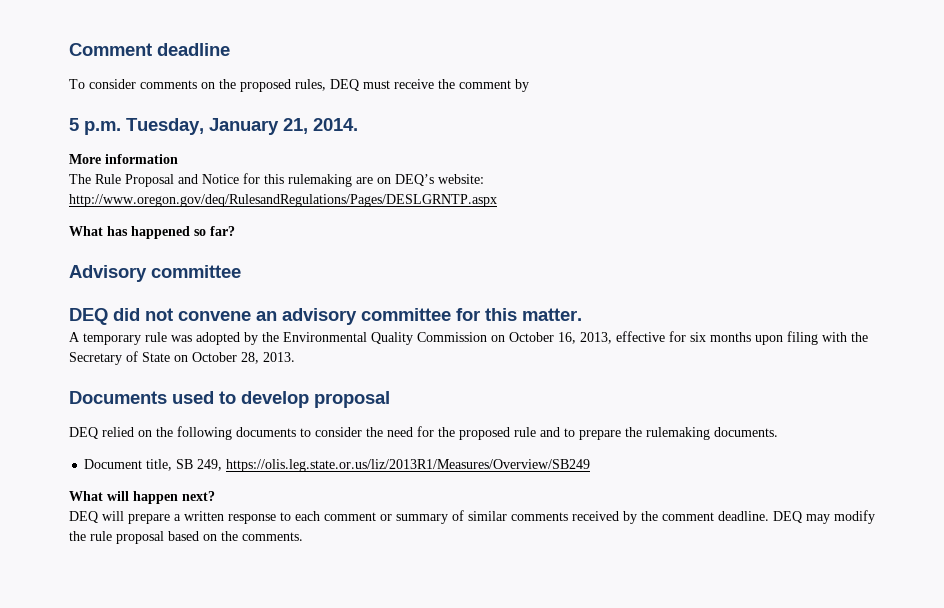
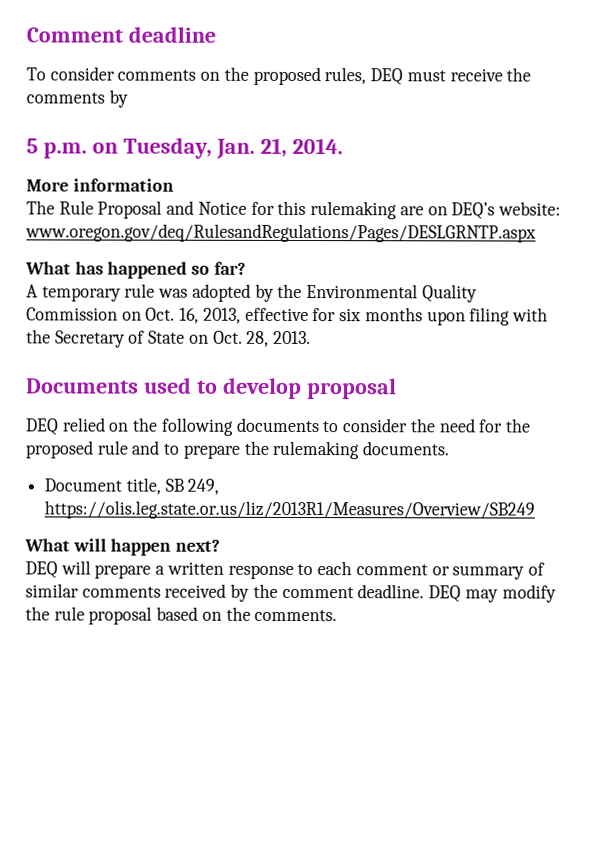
[459,80,511,89] comment -> [26,92,105,104] comments
[126,118,279,135] Tuesday, January -> [91,137,255,159] on Tuesday, Jan.
[69,194,497,207] http://www.oregon.gov/deq/RulesandRegulations/Pages/DESLGRNTP.aspx -> [25,223,536,243] www.oregon.gov/deq/RulesandRegulations/Pages/DESLGRNTP.aspx
[69,265,241,282] [69,308,582,325] // Advisory committee // DEQ did not convene an advisory committee for this matter. -> (246, 268) none
[509,332,554,342] October -> [145,307,176,321] Oct.
[192,352,237,362] October -> [212,330,243,344] Oct.

